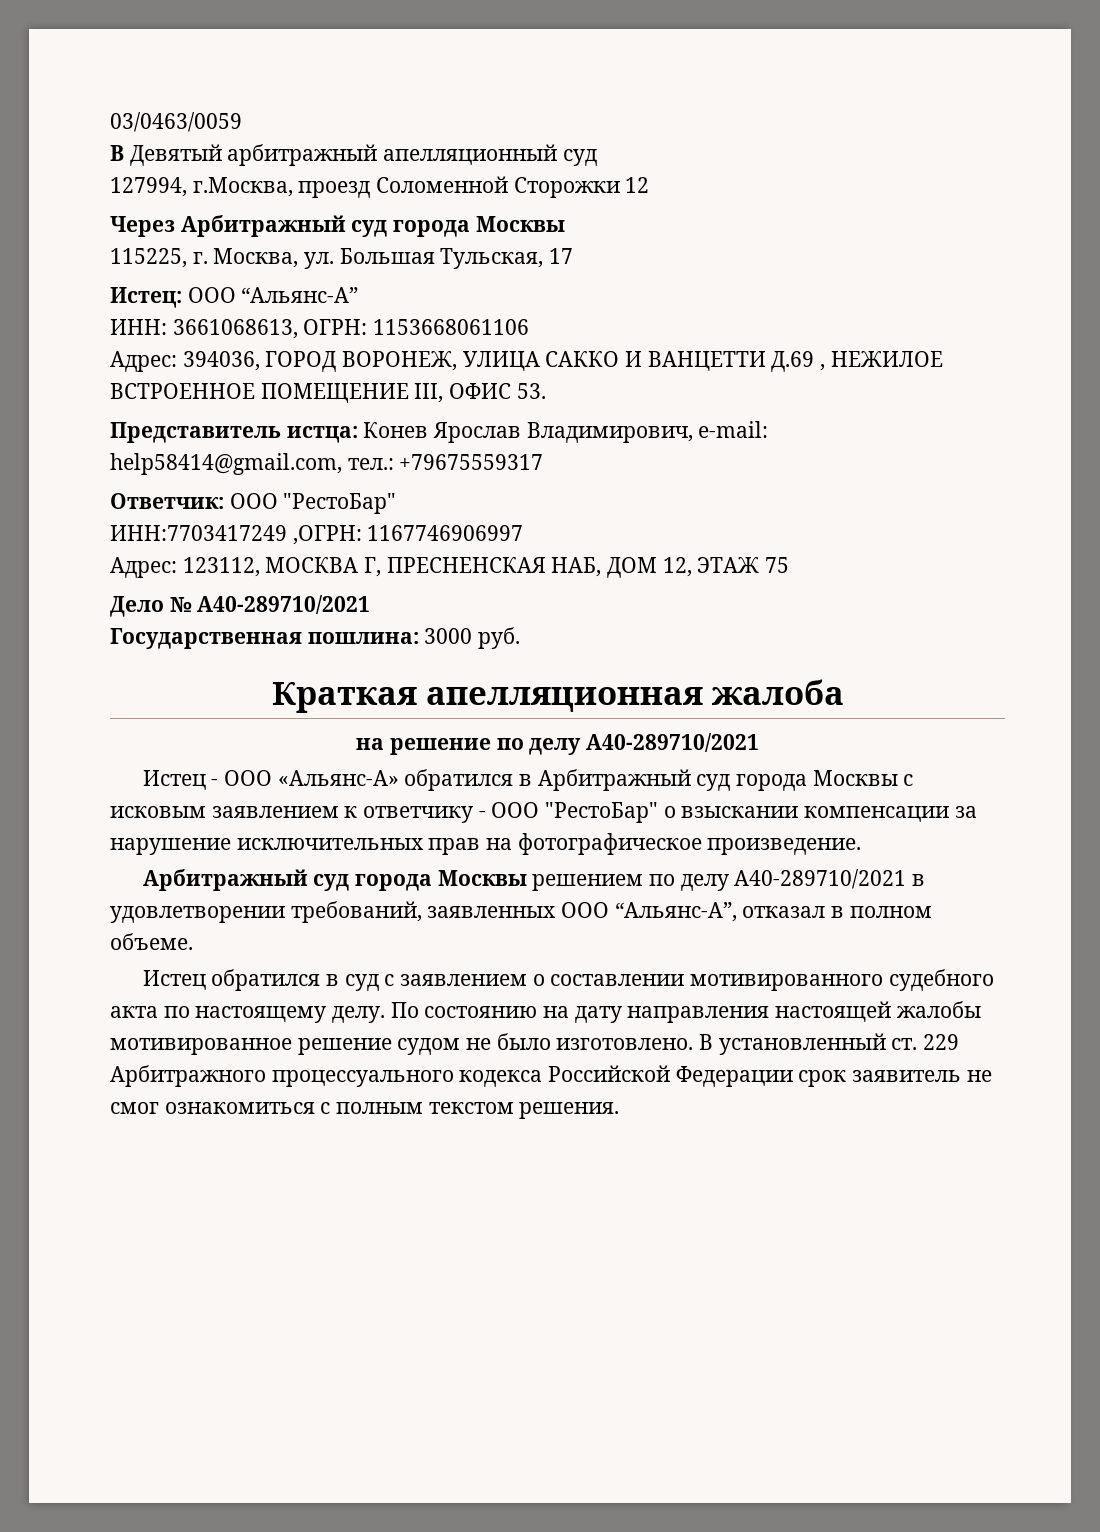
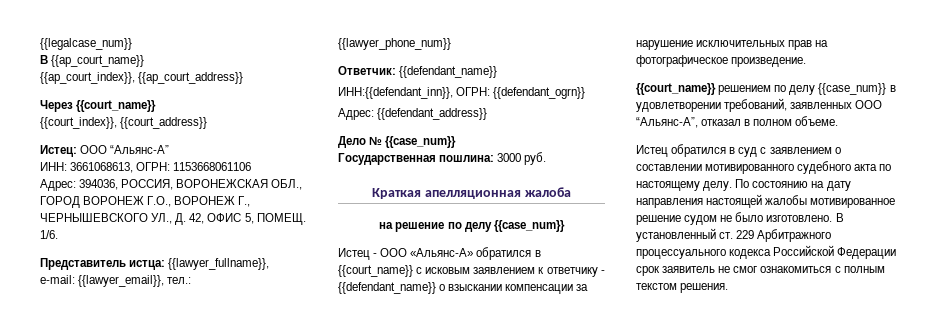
[110,112,242,132] [110,144,597,166] [110,176,650,198] [110,215,565,237] [110,248,574,269] 03/0463/0059 // В Девятый арбитражный апелляционный суд // 127994, г.Москва, проезд Соломенной Сторожки 12 // Через Арбитражный суд города Москвы // 115225, г. Москва, ул. Большая Тульская, 17 -> [40,38,132,50] [40,55,145,67] [40,72,244,84] [40,100,157,112] [40,117,208,129] {{legalcase_num}} // В {{ap_court_name}} // {{ap_court_index}}, {{ap_court_address}} // Через {{court_name}} // {{court_index}}, {{court_address}}
[265,351,943,372] [110,383,546,403] [110,421,769,443] [110,453,544,475] [110,493,397,514] [110,525,524,545] [110,557,790,578] ГОРОД ВОРОНЕЖ, УЛИЦА САККО И ВАНЦЕТТИ Д.69 , НЕЖИЛОЕ ВСТРОЕННОЕ ПОМЕЩЕНИЕ III, ОФИС 53. // Представитель истца: Конев Ярослав Владимирович, e-mail: help58414@gmail.com, тел.: +79675559317 // Ответчик: ООО "РестоБар" // ИНН:7703417249 ,ОГРН: 1167746906997 // Адрес: 123112, МОСКВА Г, ПРЕСНЕНСКАЯ НАБ, ДОМ 12, ЭТАЖ 75 -> [121,179,303,190] [40,196,251,208] [40,213,306,225] [40,230,58,239] [40,258,270,270] [40,275,192,287] [338,38,451,50] [338,66,498,78] [338,87,586,99] [338,108,488,120] РОССИЯ, ВОРОНЕЖСКАЯ ОБЛ., ГОРОД ВОРОНЕЖ Г.О., ВОРОНЕЖ Г., ЧЕРНЫШЕВСКОГО УЛ., Д. 42, ОФИС 5, ПОМЕЩ. 1/6. // Представитель истца: {{lawyer_fullname}}, e-mail: {{lawyer_email}}, тел.: {{lawyer_phone_num}} // Ответчик: {{defendant_name}} // ИНН:{{defendant_inn}}, ОГРН: {{defendant_ogrn}} // Адрес: {{defendant_address}}
[197,595,371,614] А40-289710/2021 -> [385,136,457,148] {{case_num}}
[585,733,759,752] А40-289710/2021 -> [493,220,565,232] {{case_num}}
[537,769,898,791] Арбитражный суд города Москвы -> [338,265,413,277] {{court_name}}
[491,802,659,823] ООО "РестоБар" -> [338,282,436,294] {{defendant_name}}
[142,869,527,891] Арбитражный суд города Москвы -> [636,83,716,95] {{court_name}}
[734,869,907,889] А40-289710/2021 -> [818,83,887,95] {{case_num}}

